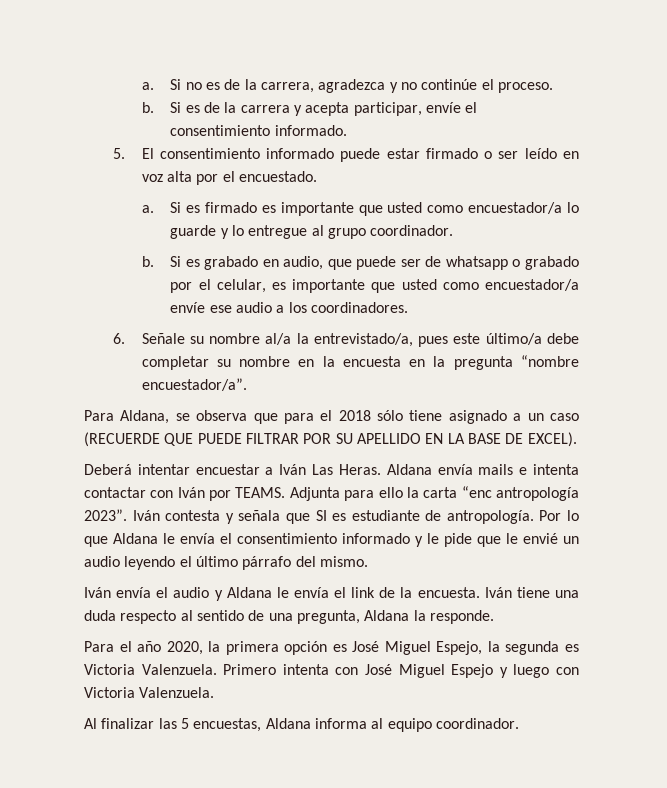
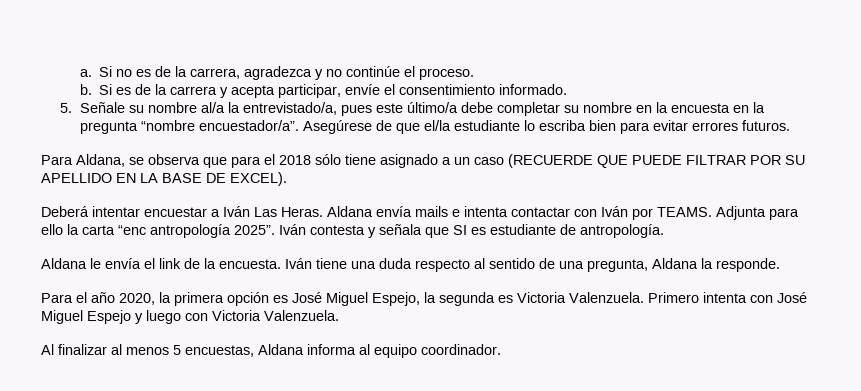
[141,148,579,162] [141,171,317,185] [141,202,580,216] [170,225,454,239] [141,256,580,270] [170,279,579,293] [170,302,408,313] [112,333,125,344] El consentimiento informado puede estar firmado o ser leído en voz alta por el encuestado. // a. Si es firmado es importante que usted como encuestador/a lo guarde y lo entregue al grupo coordinador. // b. Si es grabado en audio, que puede ser de whatsapp o grabado por el celular, es importante que usted como encuestador/a envíe ese audio a los coordinadores. // 6. -> (73, 108) none
(247, 384) none -> [302,120,790,134] Asegúrese de que el/la estudiante lo escriba bien para evitar errores futuros.
[84,509,127,521] 2023”. -> [234,225,275,235] 2025”.
[539,510,579,521] [84,533,579,547] [84,556,368,570] [84,587,223,601] Por lo que Aldana le envía el consentimiento informado y le pide que le envié un audio leyendo el último párrafo del mismo. // Iván envía el audio y -> (664, 231) //
[158,718,177,729] las -> [111,344,169,355] al menos

